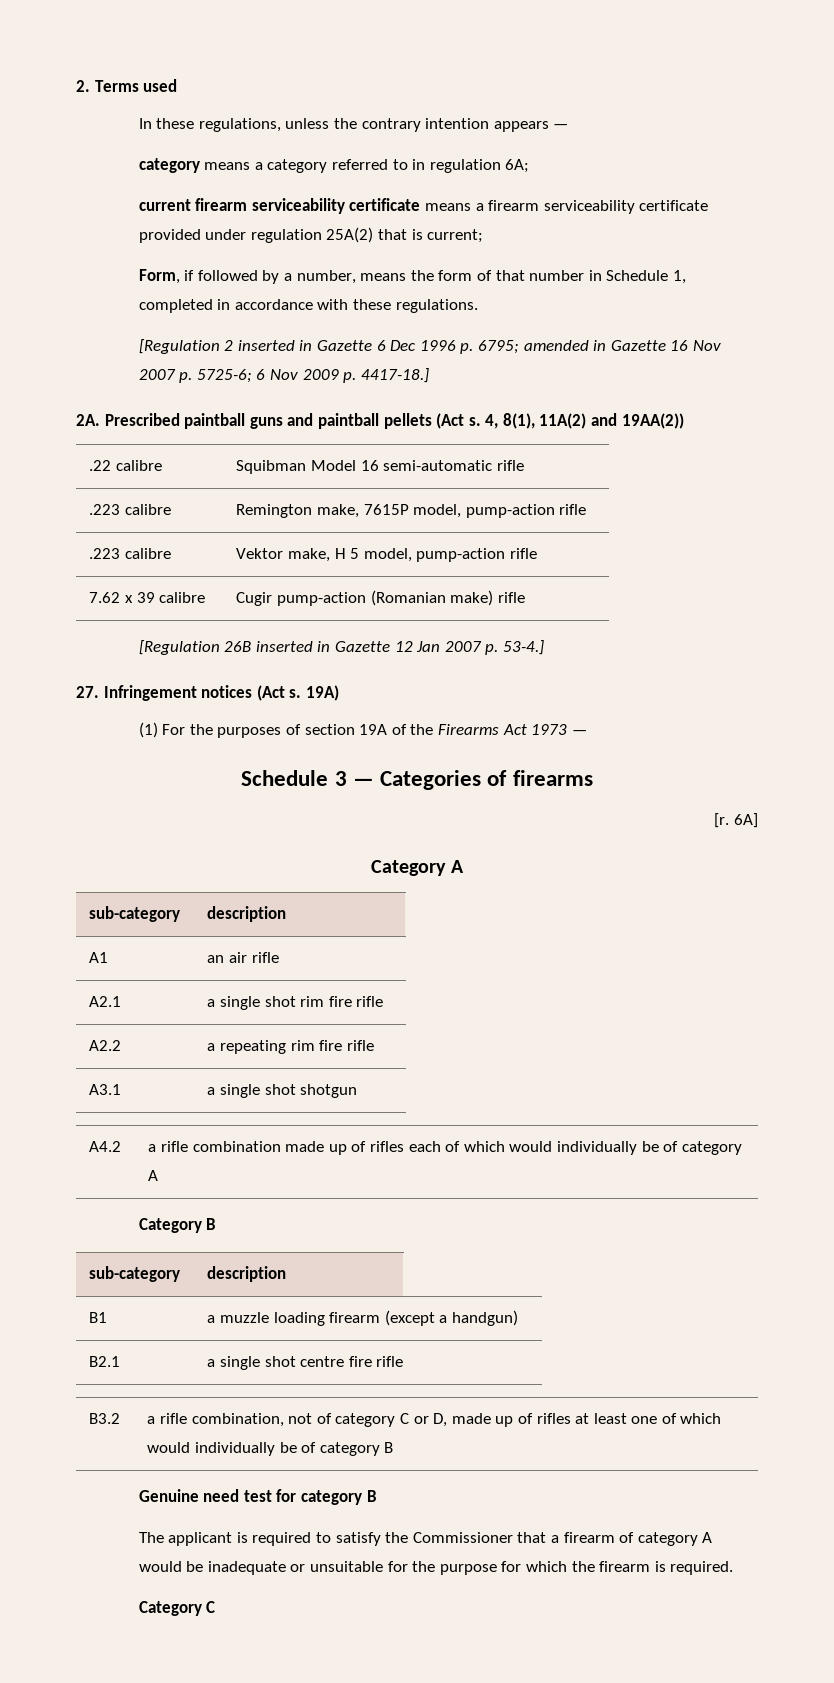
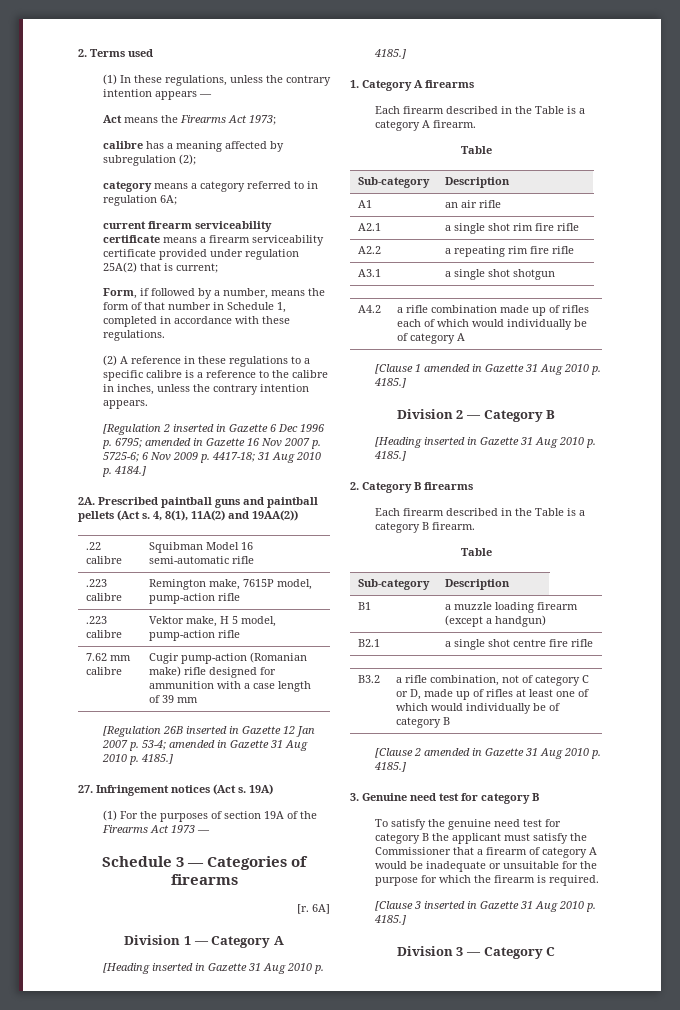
(178, 85) none -> [102,74,117,85] (1)
(569, 126) none -> [102,115,276,125] [102,141,284,152] [102,154,196,166] // Act means the Firearms Act 1973; // calibre has a meaning affected by subregulation (2);
(478, 306) none -> [102,355,310,367] [102,370,328,381] [102,384,309,395] [102,400,148,409] // (2) A reference in these regulations to a specific calibre is a reference to the calibre in inches, unless the contrary intention appears.
[360,368,429,383] 4417-18.] -> [211,452,321,463] [101,466,146,477] 4417-18; 31 Aug 2010 p. 4184.]
[125,592,155,603] x 39 -> [109,655,131,661] mm
(525, 597) none -> [208,667,276,678] [148,681,311,692] [148,695,198,703] designed for ammunition with a case length of 39 mm
[502,640,544,655] 53-4.] -> [141,740,308,751] [101,754,173,765] 53-4; amended in Gazette 31 Aug 2010 p. 4185.]
[371,860,464,876] [89,906,181,922] [207,906,287,922] Category A // sub-category | description -> [124,935,284,948] [102,963,324,974] [373,49,406,59] [350,80,474,91] [374,106,585,114] [374,120,476,131] [460,146,492,154] [357,177,430,188] [444,177,510,188] Division 1 — Category A // [Heading inserted in Gazette 31 Aug 2010 p. 4185.] // 1. Category A firearms // Each firearm described in the Table is a category A firearm. // Table // Sub-category | Description
[138,1218,217,1233] [89,1266,181,1282] [207,1266,287,1282] Category B // sub-category | description -> [374,364,601,375] [373,378,406,388] [396,409,556,422] [374,437,596,448] [373,451,406,461] [350,482,473,493] [374,508,585,516] [374,522,475,533] [460,548,492,556] [357,579,430,590] [444,579,510,590] [Clause 1 amended in Gazette 31 Aug 2010 p. 4185.] // Division 2 — Category B // [Heading inserted in Gazette 31 Aug 2010 p. 4185.] // 2. Category B firearms // Each firearm described in the Table is a category B firearm. // Table // Sub-category | Description
(394, 1447) none -> [374,748,601,759] [373,762,406,772] [350,793,359,801] [Clause 2 amended in Gazette 31 Aug 2010 p. 4185.] // 3.
[138,1532,332,1546] The applicant is required to -> [374,819,561,830] [374,833,530,844] To satisfy the genuine need test for category B the applicant must
(734, 1568) none -> [374,901,596,912] [373,915,406,925] [396,946,481,956] [Clause 3 inserted in Gazette 31 Aug 2010 p. 4185.] // Division 3 —

